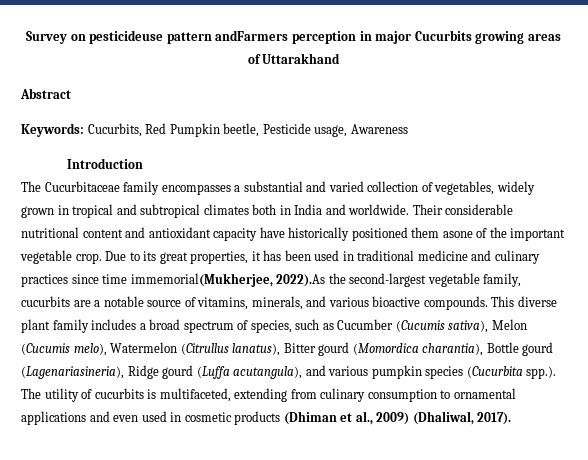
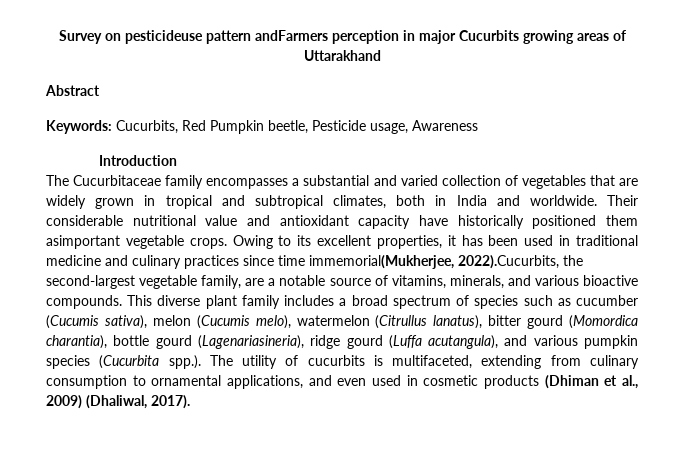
[434,181,495,195] vegetables, -> [521,175,638,189] vegetables that are
[203,204,249,215] climates -> [333,195,386,209] climates,
[82,229,123,238] content -> [205,215,238,226] value
[442,227,566,241] [20,250,127,264] asone of the important vegetable crop. Due -> [46,235,273,249] asimportant vegetable crops. Owing
[159,252,188,264] great -> [317,235,372,246] excellent
[276,274,326,287] 2022).As -> [458,255,559,269] 2022).Cucurbits,
[21,296,70,307] cucurbits -> (242, 282) none
[250,320,292,333] species, -> [474,295,519,309] species
[337,319,394,330] Cucumber -> [576,295,638,306] cucumber
[491,319,527,330] Melon -> [152,315,191,326] melon
[110,342,178,353] Watermelon -> [296,315,370,326] watermelon
[283,343,316,353] Bitter -> [488,315,522,326] bitter
[486,342,519,353] Bottle -> [113,335,150,346] bottle
[127,365,159,379] Ridge -> [310,335,341,349] ridge
[21,411,86,425] applications -> [227,375,303,389] applications,

